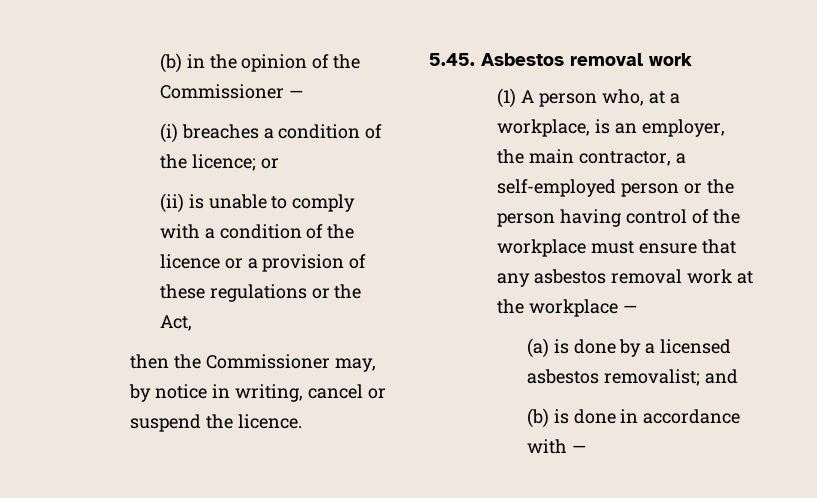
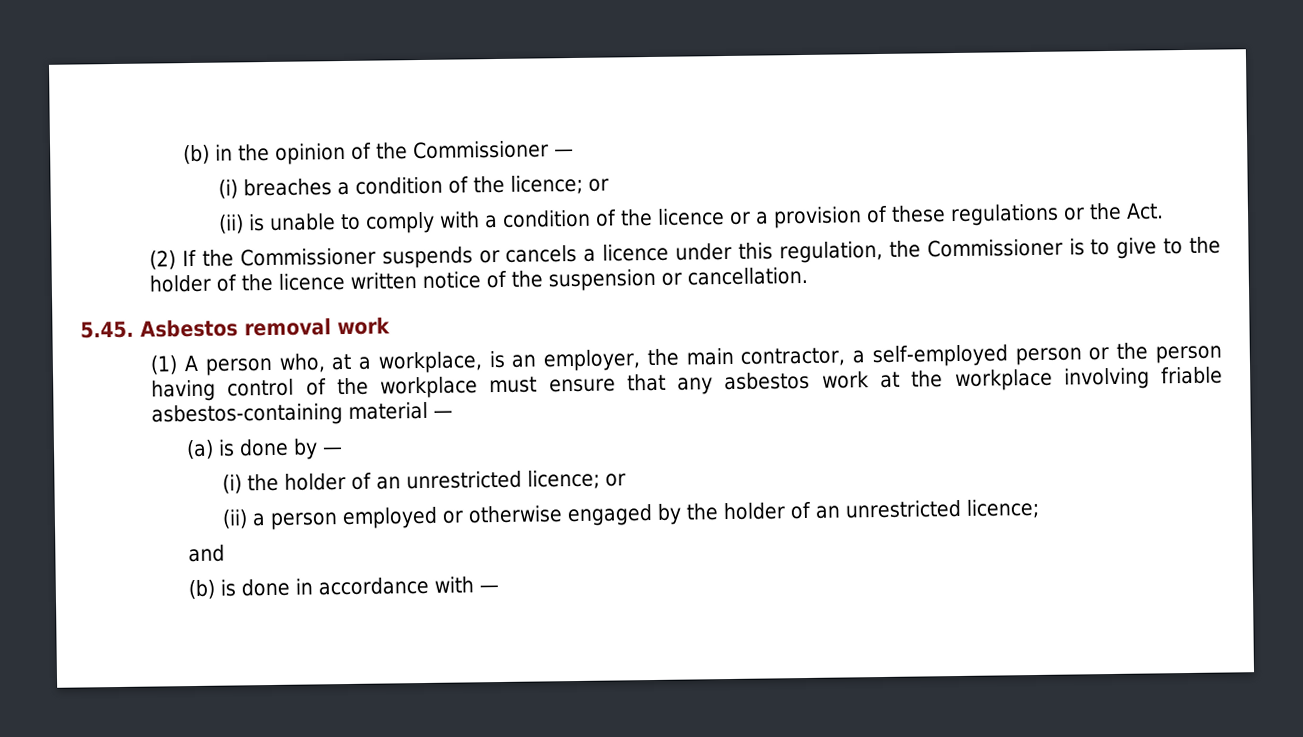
[159,315,192,331] [130,354,376,372] [129,384,386,402] [130,414,303,432] Act, // then the Commissioner may, by notice in writing, cancel or suspend the licence. -> [1126,202,1165,220] [149,236,1222,270] [149,266,809,293] Act. // (2) If the Commissioner suspends or cancels a licence under this regulation, the Commissioner is to give to the holder of the licence written notice of the suspension or cancellation.
[611,269,683,284] removal -> (811, 381) none
(619, 308) none -> [1063,366,1224,390] [151,401,429,427] involving friable asbestos-containing material
[645,339,732,354] [526,369,700,386] a licensed asbestos removalist; -> [323,447,344,455] [222,469,627,494] [222,498,1040,530] — // (i) the holder of an unrestricted licence; or // (ii) a person employed or otherwise engaged by the holder of an unrestricted licence; //

